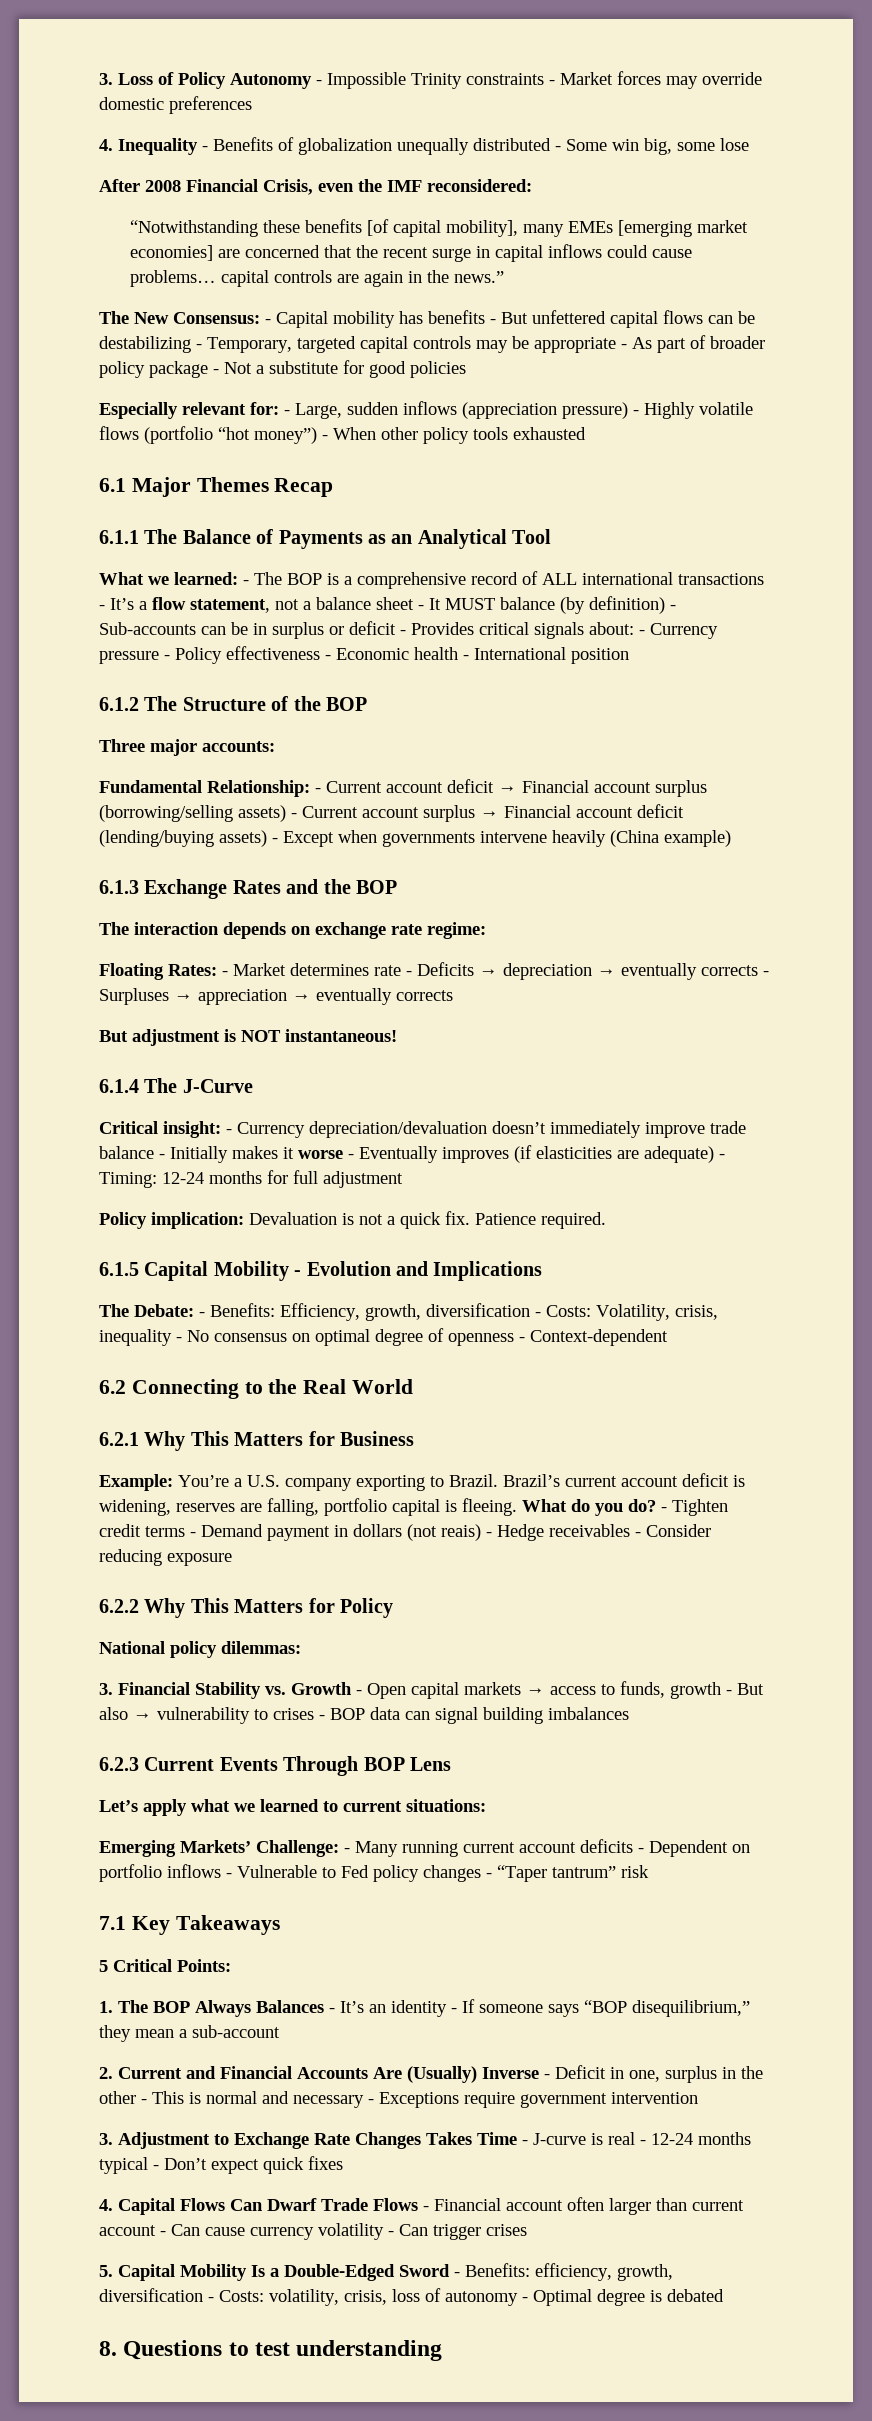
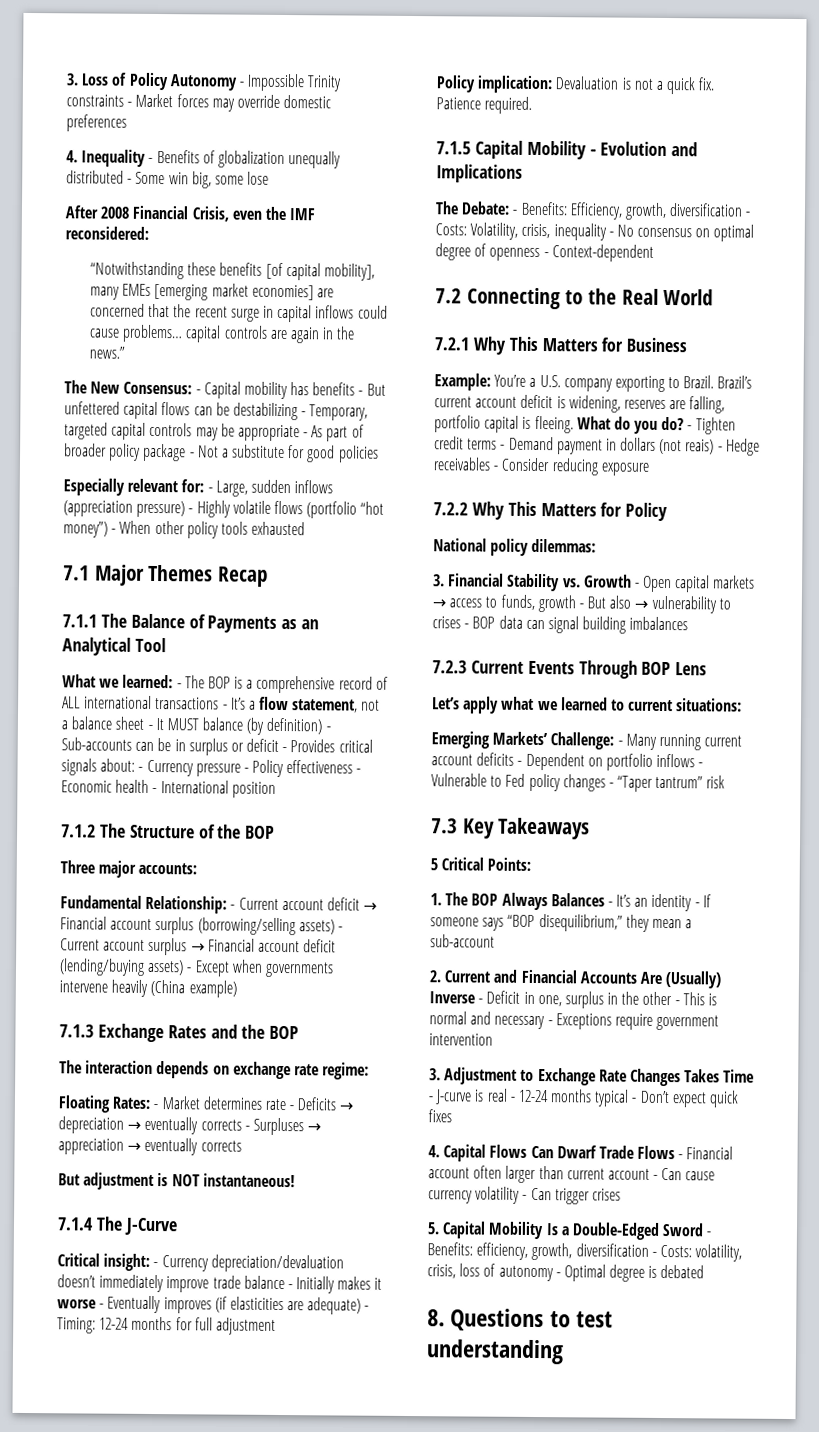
[99,478,126,492] 6.1 -> [63,565,90,581] 7.1
[99,530,139,544] 6.1.1 -> [62,614,97,628] 7.1.1
[99,697,139,711] 6.1.2 -> [61,824,96,838] 7.1.2
[99,880,139,894] 6.1.3 -> [59,1024,94,1038] 7.1.3
[99,1079,139,1093] 6.1.4 -> [57,1217,94,1231] 7.1.4
[99,1262,139,1276] 6.1.5 -> [436,141,471,155] 7.1.5
[99,1380,126,1394] 6.2 -> [435,288,462,304] 7.2
[99,1432,139,1446] 6.2.1 -> [434,337,469,351] 7.2.1
[99,1599,139,1613] 6.2.2 -> [433,502,468,516] 7.2.2
[99,1757,139,1771] 6.2.3 -> [432,660,467,674] 7.2.3
[99,1916,126,1930] 7.1 -> [431,818,458,834] 7.3

